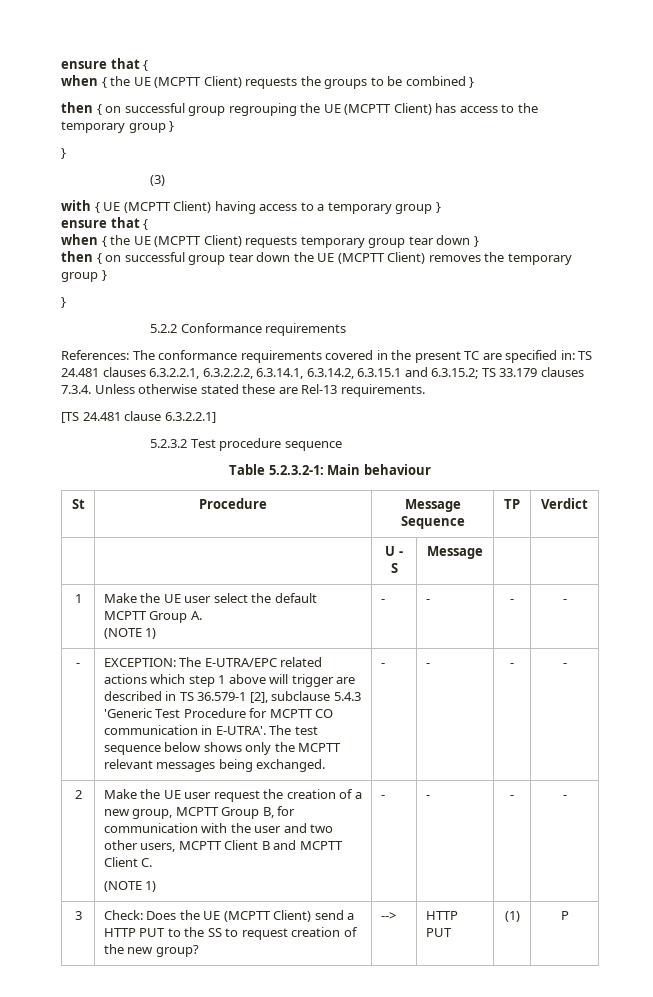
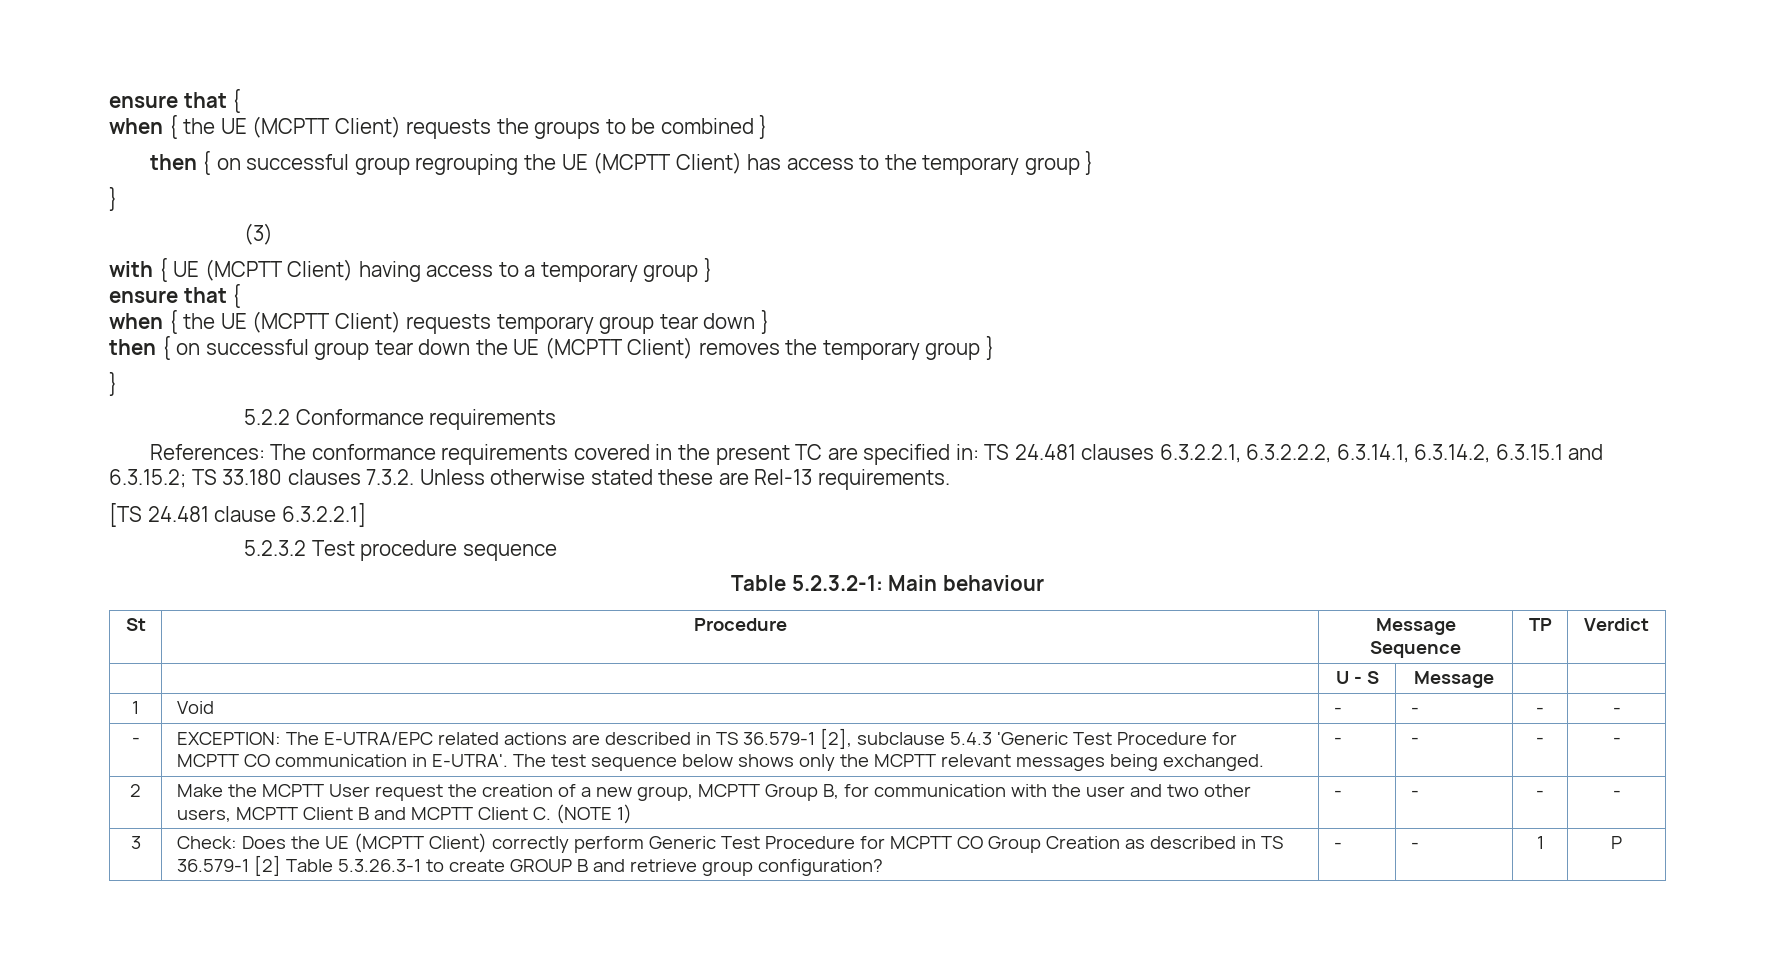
[499,367,584,377] [61,385,91,394] 33.179 clauses 7.3.4. -> [222,469,415,485] 33.180 clauses 7.3.2.
[103,593,317,603] [103,611,202,623] [103,628,157,639] Make the UE user select the default MCPTT Group A. // (NOTE 1) -> [176,701,214,714] Void
[150,674,334,687] which step 1 above will trigger -> (567, 738) none
[163,790,212,799] UE user -> [261,784,370,797] MCPTT User
(153, 862) // -> (551, 813) none
[314,910,355,920] [103,927,358,940] [103,944,199,957] [380,912,396,920] [425,911,458,920] [425,928,452,937] [504,911,520,922] send a HTTP PUT to the SS to request creation of the new group? | --> | HTTP PUT | (1) -> [491,836,1283,853] [176,855,883,876] [1333,842,1342,849] [1410,842,1419,849] [1536,836,1544,849] correctly perform Generic Test Procedure for MCPTT CO Group Creation as described in TS 36.579-1 [2] Table 5.3.26.3-1 to create GROUP B and retrieve group configuration? | - | - | 1

